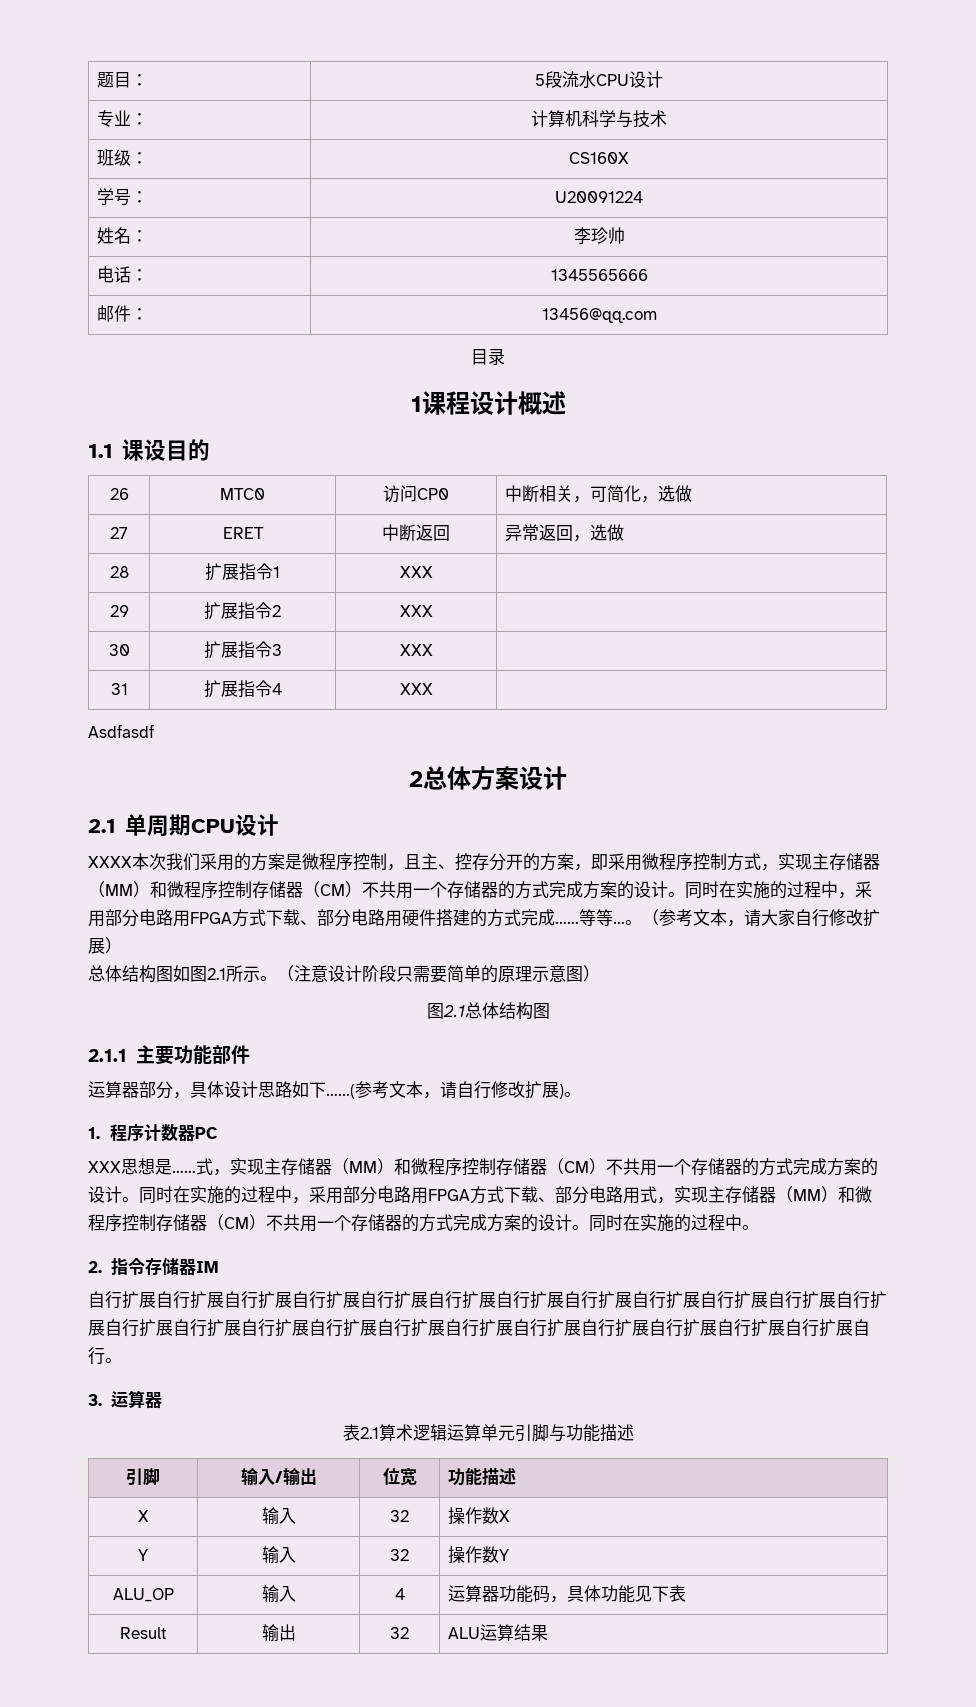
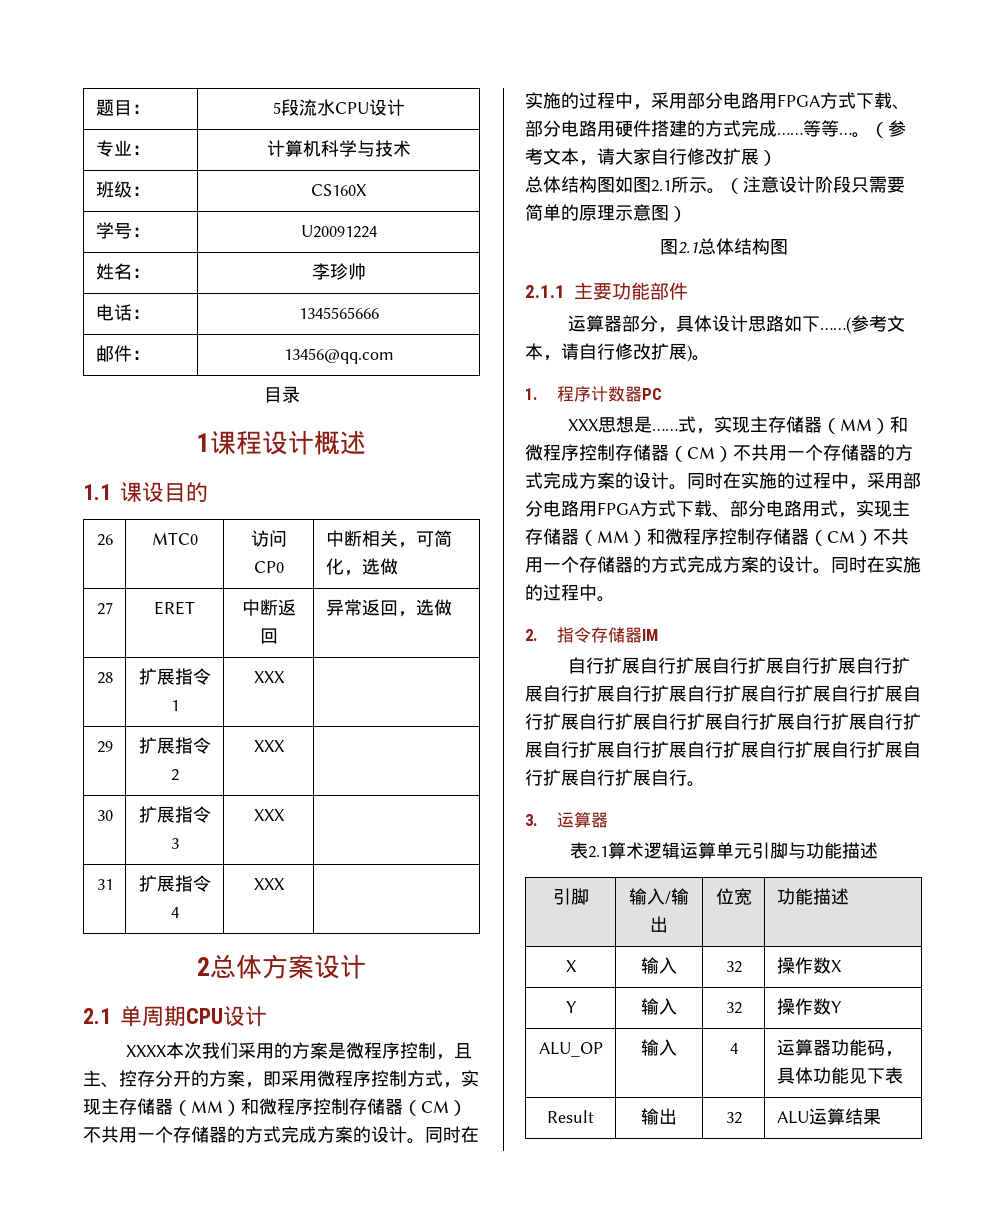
[88,724,154,738] // Asdfasdf -> (285, 884) none

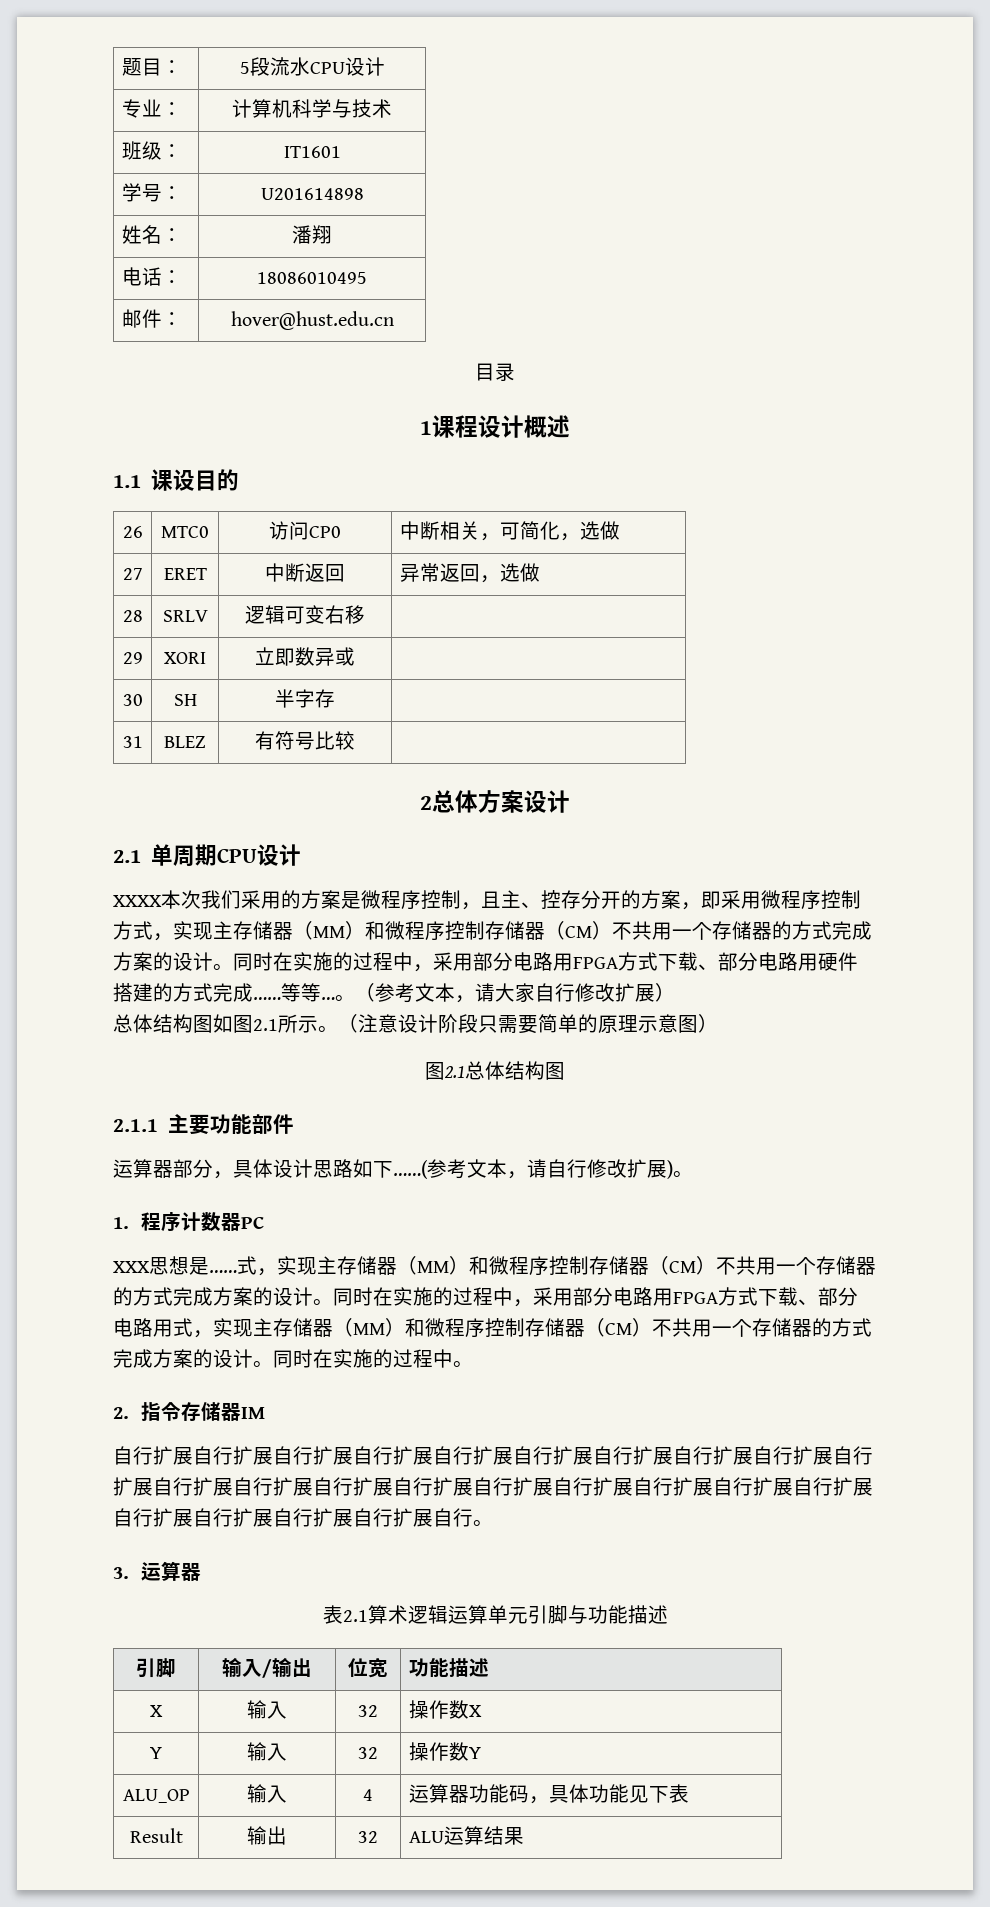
[311,184,367,196] CS160X -> [283,146,341,158] IT1601
[300,225,377,238] U20091224 -> [260,188,364,200] U201614898
[311,263,366,280] 李珍帅 -> [292,225,332,244] 潘翔
[298,307,379,319] 1345565666 -> [257,272,367,284] 18086010495
[283,348,394,364] 13456@qq.com -> [230,311,394,330] hover@hust.edu.cn
[138,668,211,685] [170,700,179,711] [253,671,285,683] [96,741,113,753] [138,737,211,754] [170,769,179,781] [253,740,285,752] [96,810,113,821] [138,806,211,823] [170,838,179,849] [253,809,285,821] [96,879,113,890] [138,875,211,892] [170,907,179,918] [253,878,285,890] 扩展指令1 | XXX | // 29 | 扩展指令2 | XXX | // 30 | 扩展指令3 | XXX | // 31 | 扩展指令4 | XXX -> [162,610,208,622] [245,605,365,624] [122,652,143,664] [164,652,206,664] [255,647,355,666] [122,694,143,706] [173,694,197,706] [275,689,335,708] [122,736,143,748] [164,736,206,748] [255,731,355,750] SRLV | 逻辑可变右移 | // 29 | XORI | 立即数异或 | // 30 | SH | 半字存 | // 31 | BLEZ | 有符号比较

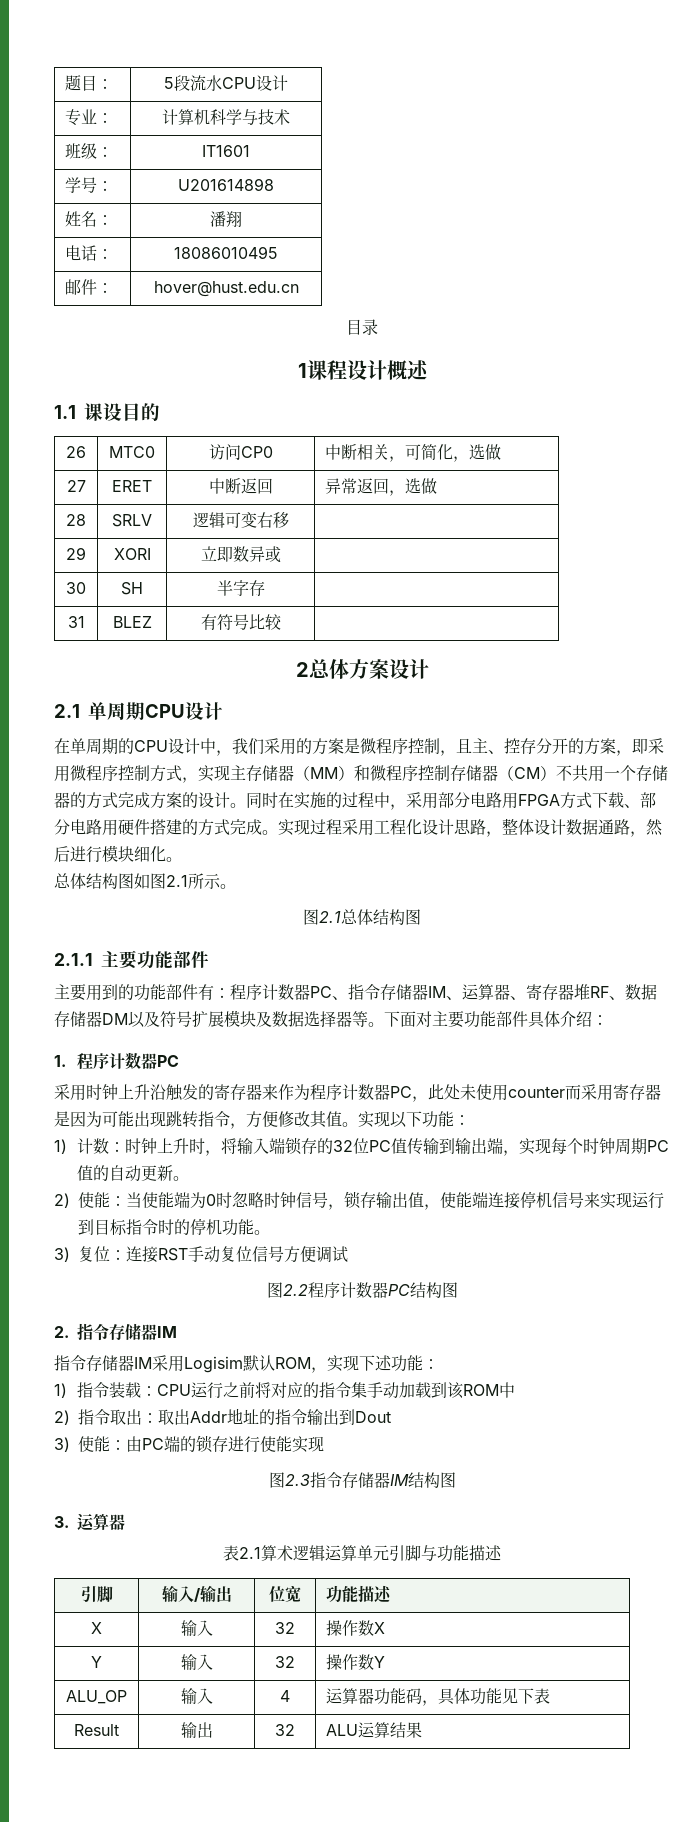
[113,890,201,909] XXXX本次 -> [54,738,232,756] 在单周期的CPU设计中，
[253,983,675,1003] ……等等…。（参考文本，请大家自行修改扩展） -> [262,818,663,837] [54,845,182,863] 。实现过程采用工程化设计思路，整体设计数据通路，然后进行模块细化。
[338,1014,718,1034] （注意设计阶段只需要简单的原理示意图） -> (236, 886) none
[113,1159,693,1179] 运算器部分，具体设计思路如下……(参考文本，请自行修改扩展)。 -> [54,984,657,1001] [54,1010,608,1028] 主要用到的功能部件有：程序计数器PC、指令存储器IM、运算器、寄存器堆RF、数据存储器DM以及符号扩展模块及数据选择器等。下面对主要功能部件具体介绍：
[113,1256,876,1276] [113,1287,858,1307] [113,1318,872,1338] [113,1349,473,1368] XXX思想是……式，实现主存储器（MM）和微程序控制存储器（CM）不共用一个存储器的方式完成方案的设计。同时在实施的过程中，采用部分电路用FPGA方式下载、部分电路用式，实现主存储器（MM）和微程序控制存储器（CM）不共用一个存储器的方式完成方案的设计。同时在实施的过程中。 -> [54,1084,661,1102] [54,1111,470,1129] [54,1137,670,1156] [77,1165,190,1182] [54,1191,664,1210] [78,1218,270,1236] [54,1246,348,1263] [266,1282,458,1298] 采用时钟上升沿触发的寄存器来作为程序计数器PC，此处未使用counter而采用寄存器是因为可能出现跳转指令，方便修改其值。实现以下功能： // 1)计数：时钟上升时，将输入端锁存的32位PC值传输到输出端，实现每个时钟周期PC值的自动更新。 // 2)使能：当使能端为0时忽略时钟信号，锁存输出值，使能端连接停机信号来实现运行到目标指令时的停机功能。 // 3)复位：连接RST手动复位信号方便调试 // 图2.2程序计数器PC结构图
[113,1446,873,1465] [113,1477,873,1496] [113,1508,493,1527] 自行扩展自行扩展自行扩展自行扩展自行扩展自行扩展自行扩展自行扩展自行扩展自行扩展自行扩展自行扩展自行扩展自行扩展自行扩展自行扩展自行扩展自行扩展自行扩展自行扩展自行扩展自行扩展自行扩展自行。 -> [54,1355,439,1373] [54,1382,516,1399] [54,1408,391,1425] [54,1435,324,1453] [268,1472,456,1488] 指令存储器IM采用Logisim默认ROM，实现下述功能： // 1)指令装载：CPU运行之前将对应的指令集手动加载到该ROM中 // 2)指令取出：取出Addr地址的指令输出到Dout // 3)使能：由PC端的锁存进行使能实现 // 图2.3指令存储器IM结构图

